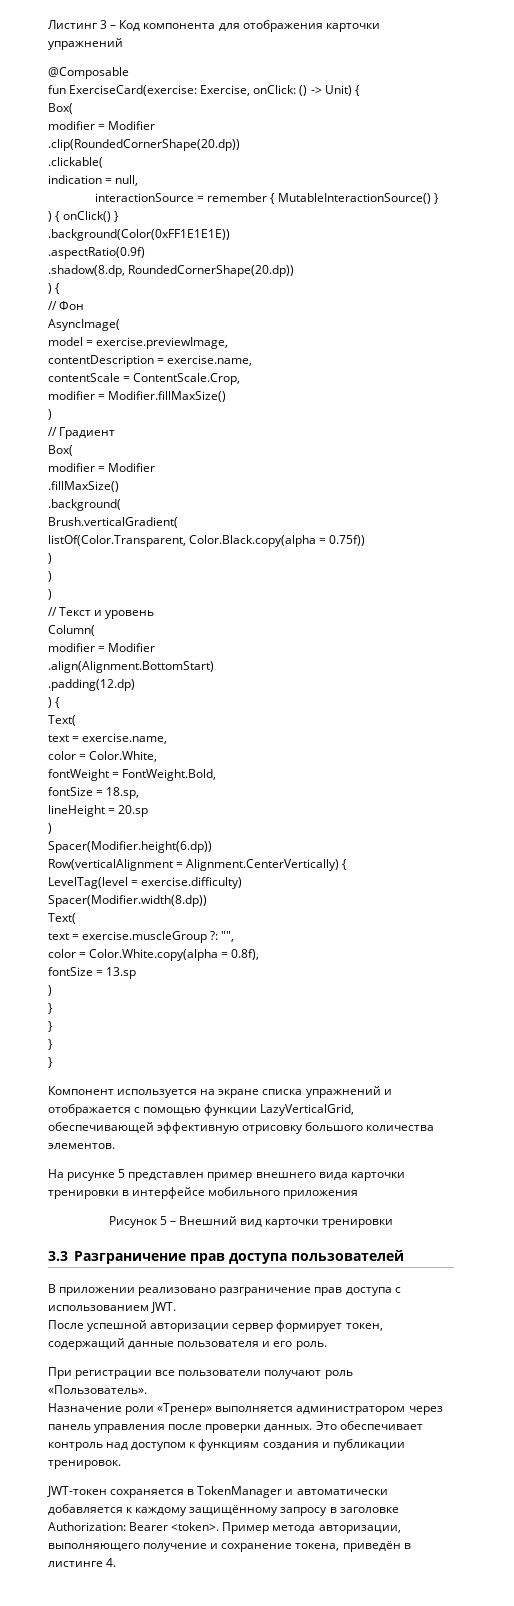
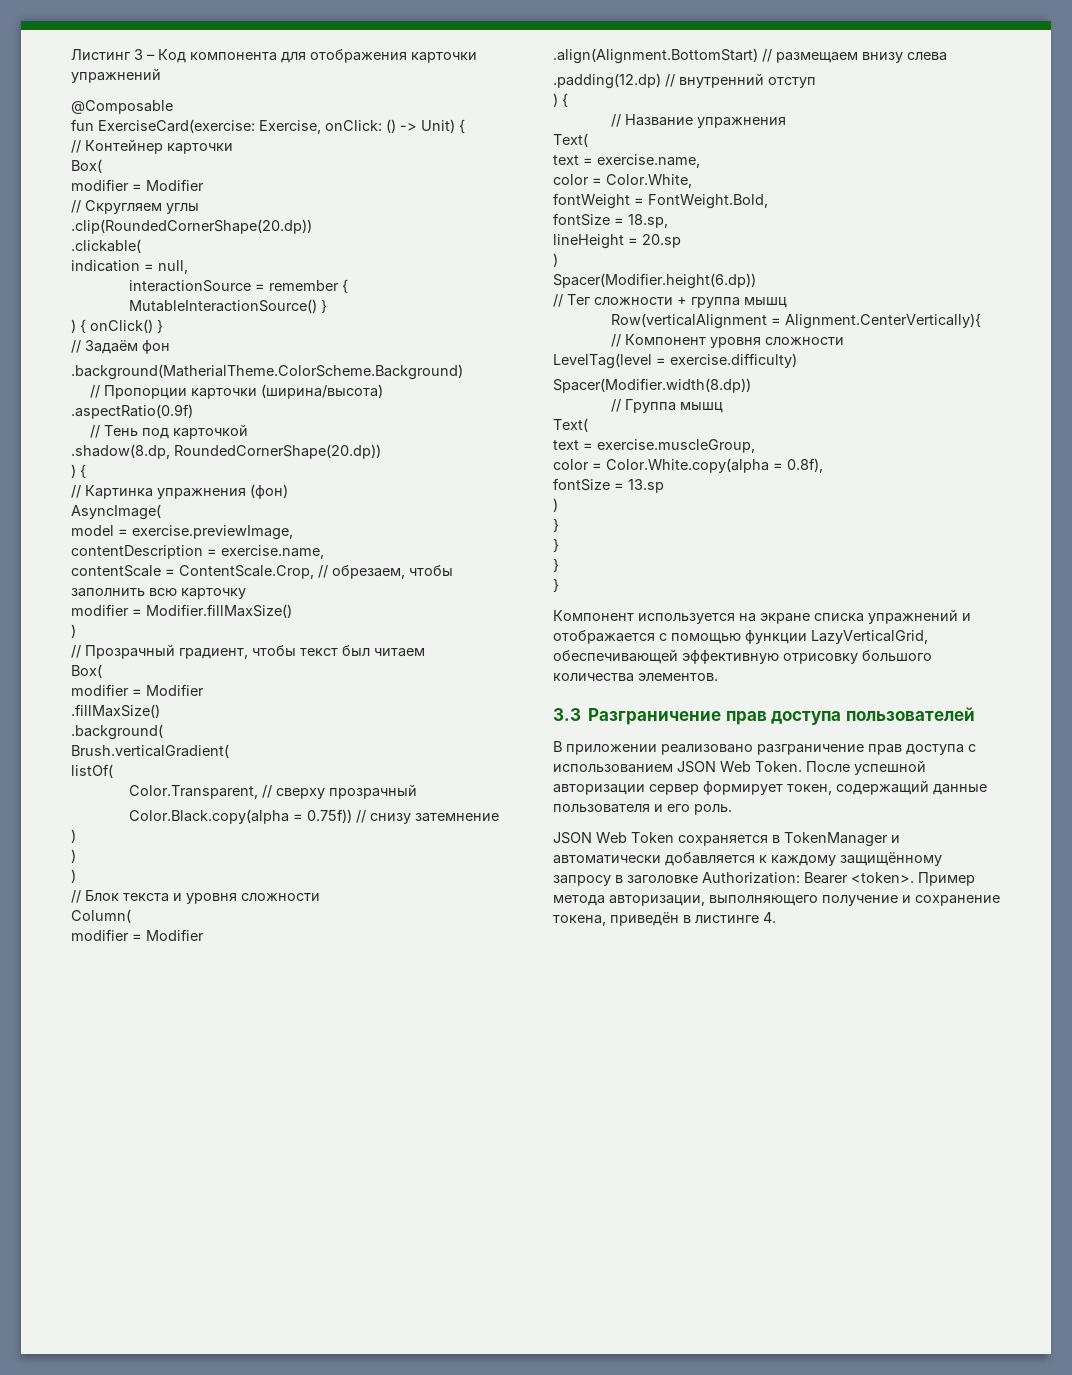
[48,103,73,114] [48,121,156,130] // Box( // modifier = Modifier -> [71,139,233,154] [71,159,102,173] [71,179,204,191] [71,200,199,214] // // Контейнер карточки // Box( // modifier = Modifier // // Скругляем углы
[48,229,230,241] [48,247,145,259] .background(Color(0xFF1E1E1E)) // .aspectRatio(0.9f) -> [71,340,170,354] [71,364,463,380] [90,384,384,399] [71,404,193,419] [90,424,249,439] // Задаём фон // .background(MatherialTheme.ColorScheme.Background) // // Пропорции карточки (ширина/высота) // .aspectRatio(0.9f) // // Тень под карточкой
[59,301,85,310] Фон -> [85,484,288,499] Картинка упражнения (фон)
(241, 379) none -> [318,565,453,579] [71,588,246,599] // обрезаем, чтобы заполнить всю карточку
[59,427,116,439] Градиент -> [85,644,425,659] Прозрачный градиент, чтобы текст был читаем
[48,535,186,547] listOf(Color.Transparent, -> [71,764,113,778] [128,784,417,799] listOf( // Color.Transparent, // сверху прозрачный //
(366, 540) none -> [355,810,499,824] // снизу затемнение
[59,607,155,619] Текст и уровень -> [85,890,320,904] Блок текста и уровня сложности
[48,679,135,691] [48,697,61,708] // .padding(12.dp) // ) { -> [762,49,947,63] [553,73,816,89] [553,93,568,107] [610,114,786,128] // размещаем внизу слева // .padding(12.dp) // внутренний отступ // ) { // // Название упражнения
[48,859,348,871] Row(verticalAlignment = Alignment.CenterVertically) { -> [553,294,787,308] [610,313,981,329] [610,334,844,348] // Тег сложности + группа мышц // Row(verticalAlignment = Alignment.CenterVertically){ // // Компонент уровня сложности
[48,913,76,924] [48,931,235,943] // Text( // text = exercise.muscleGroup ?: "", -> [610,399,723,413] [553,418,588,432] [553,439,755,453] // // Группа мышц // Text( // text = exercise.muscleGroup,
[48,1169,405,1181] [48,1187,359,1199] [108,1216,394,1228] // На рисунке 5 представлен пример внешнего вида карточки тренировки в интерфейсе мобильного приложения // Рисунок 5 – Внешний вид карточки тренировки -> (718, 677) none
[151,1302,177,1313] JWT. // -> [677,761,802,773] JSON Web Token.
[48,1367,353,1379] [48,1385,147,1394] [48,1403,443,1415] [48,1421,423,1433] [48,1439,405,1451] [48,1460,121,1469] [47,1486,107,1497] При регистрации все пользователи получают роль «Пользователь». // Назначение роли «Тренер» выполняется администратором через панель управления после проверки данных. Это обеспечивает контроль над доступом к функциям создания и публикации тренировок. // JWT-токен -> [553,832,674,844] JSON Web Token

